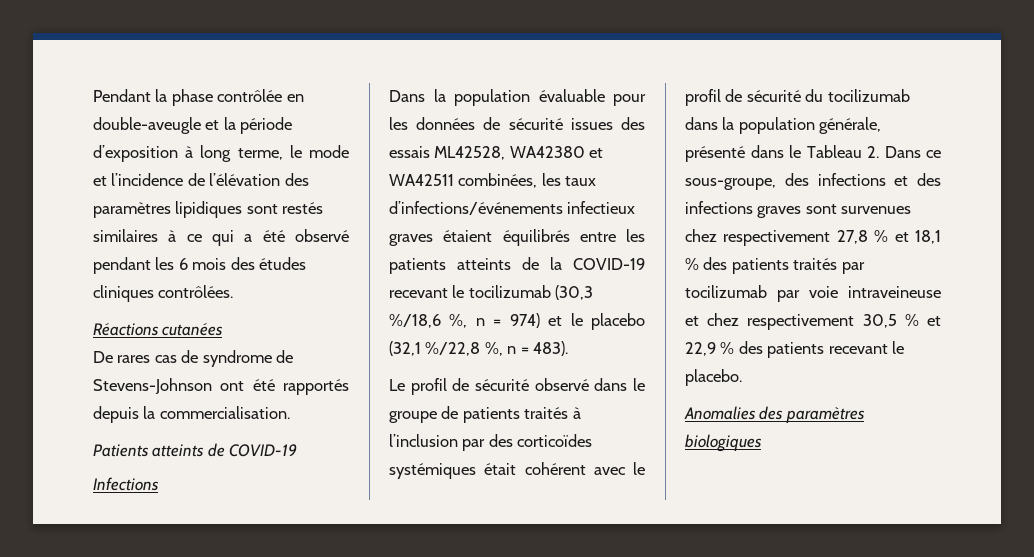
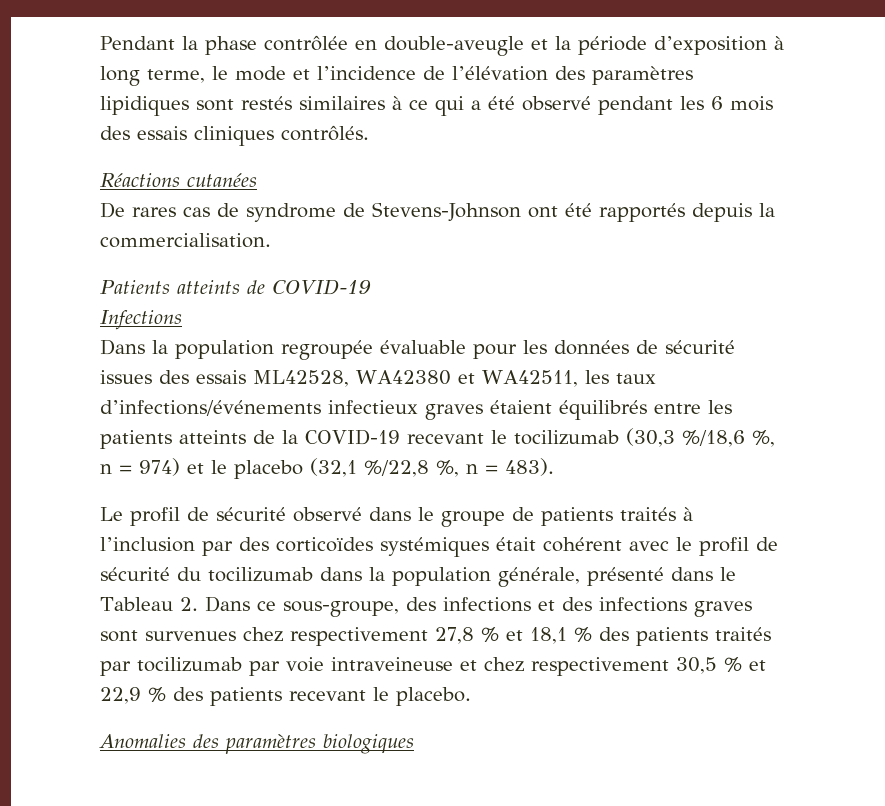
[259,257,307,270] [93,285,234,302] études cliniques contrôlées. -> [137,125,369,146] essais cliniques contrôlés.
(530, 97) none -> [281,340,373,360] regroupée
[389,173,538,188] WA42511 combinées, -> [481,370,578,387] WA42511,

